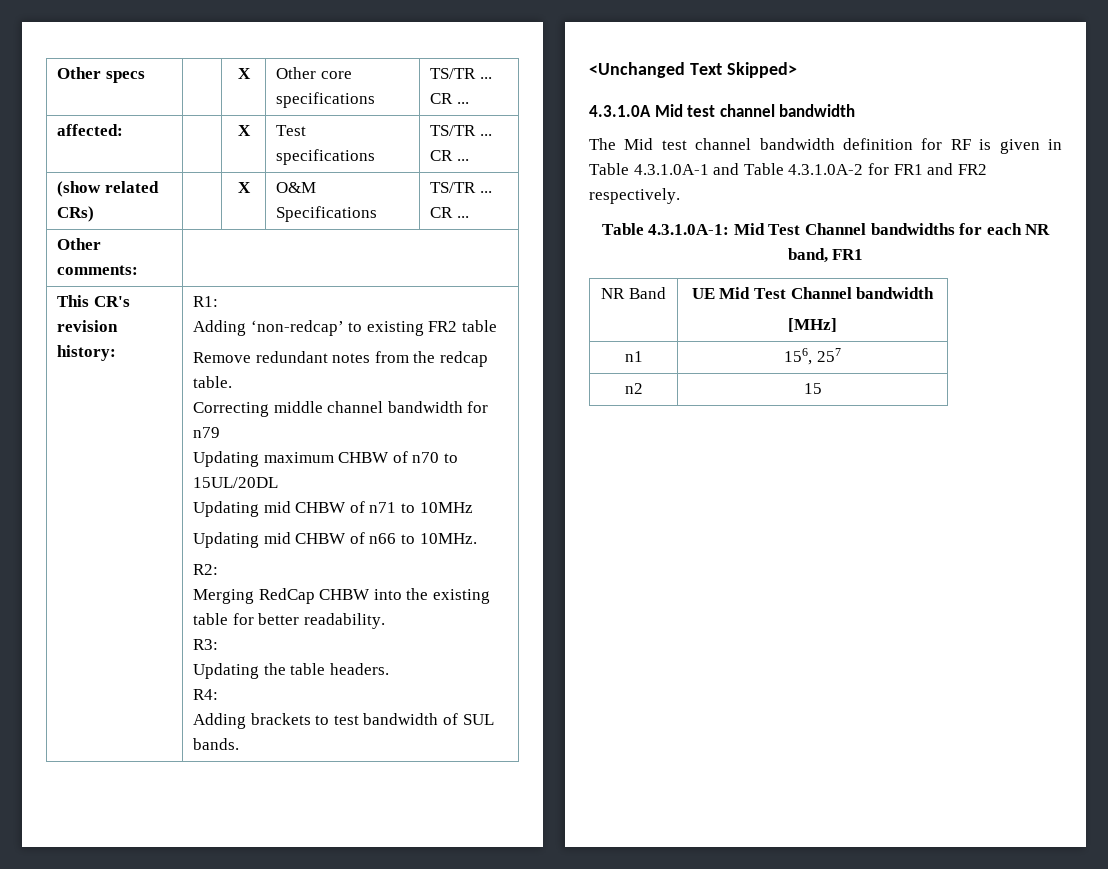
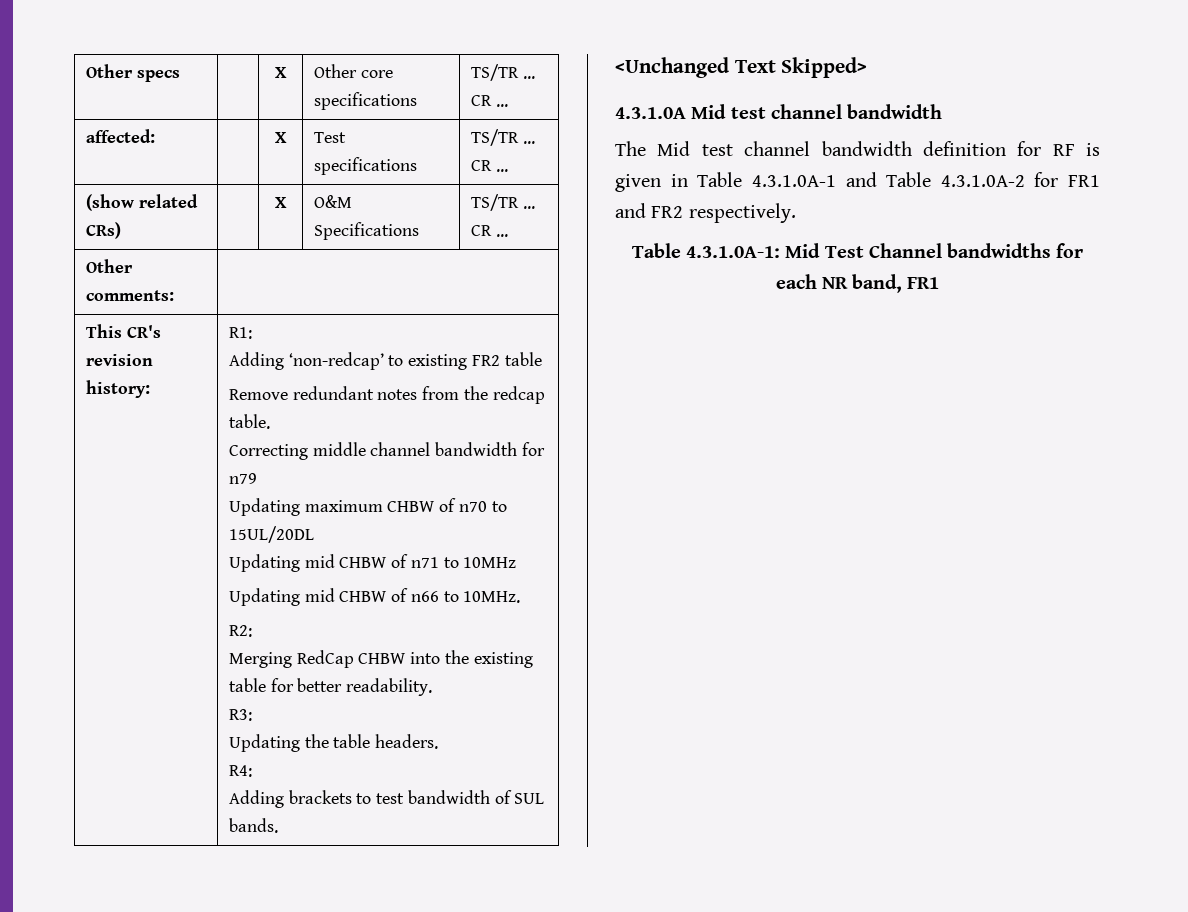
[601,287,666,299] [691,287,935,299] [788,318,837,332] [624,351,643,362] [784,348,841,365] [624,383,643,394] [803,383,822,394] // NR Band | UE Mid Test Channel bandwidth // [MHz] // n1 | 156, 257 // n2 | 15 -> (940, 283) none

